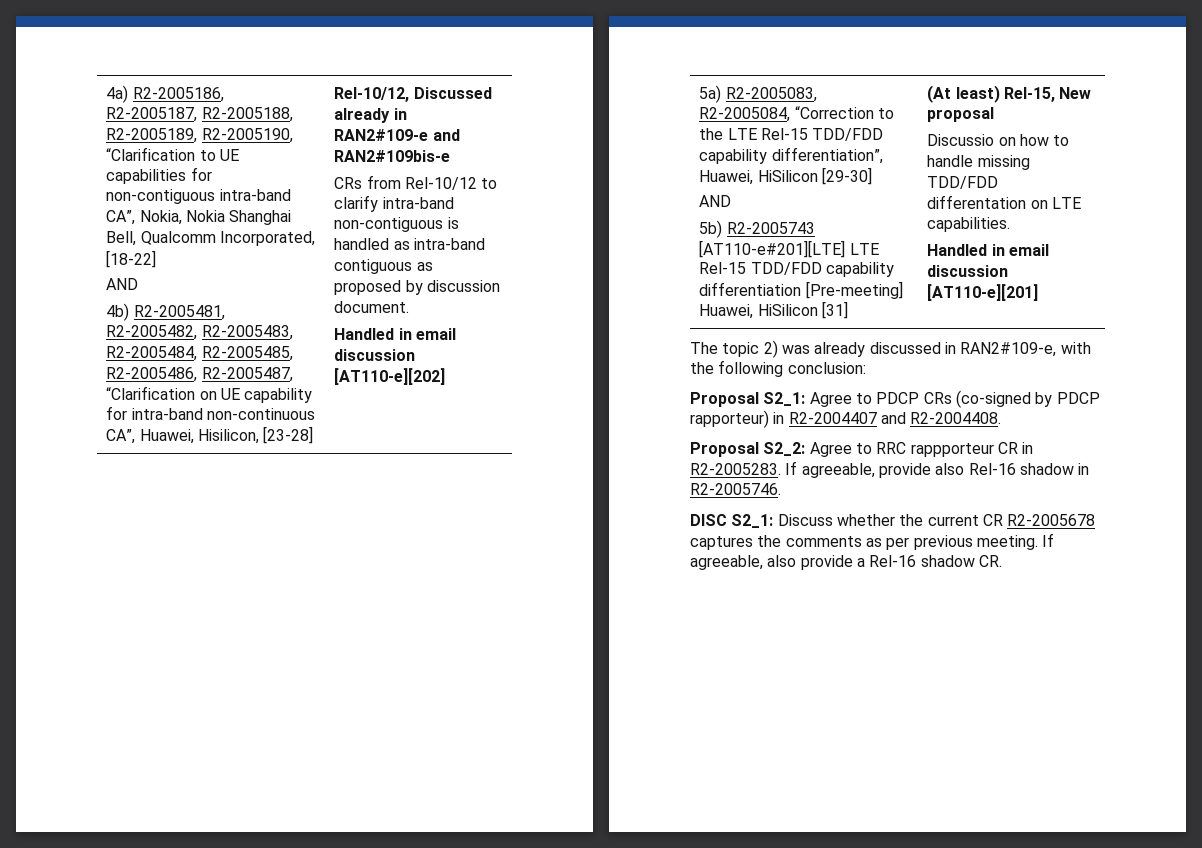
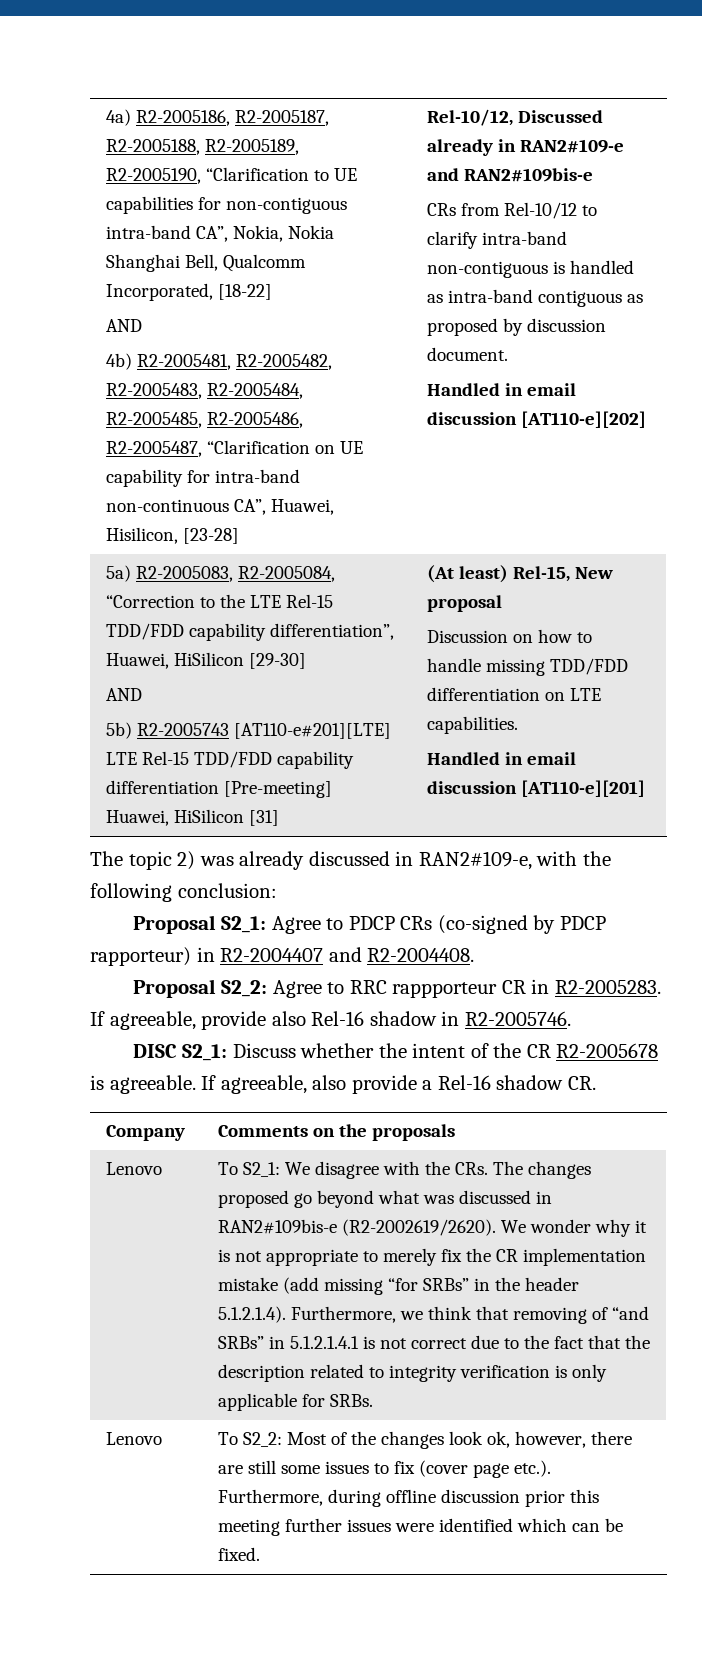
[927,134,995,146] Discussio -> [427,630,509,643] Discussion
[927,195,1027,209] differentation -> [427,687,541,701] differentiation
[927,514,1096,526] [690,535,1038,550] current CR R2-2005678 captures the comments as per previous meeting. -> [412,1043,659,1058] [90,1075,196,1094] intent of the CR R2-2005678 is agreeable.
(1002, 561) none -> [106,1125,186,1141] [218,1124,456,1141] [106,1162,163,1175] [218,1161,592,1179] [218,1190,553,1208] [218,1219,648,1237] [218,1248,647,1266] [218,1277,580,1295] [218,1306,650,1324] [218,1335,651,1349] [218,1364,608,1382] [218,1393,374,1411] [106,1432,163,1445] [218,1431,633,1449] [218,1460,552,1478] [218,1489,600,1507] [218,1518,624,1536] [218,1547,261,1561] // Company | Comments on the proposals // Lenovo | To S2_1: We disagree with the CRs. The changes proposed go beyond what was discussed in RAN2#109bis-e (R2-2002619/2620). We wonder why it is not appropriate to merely fix the CR implementation mistake (add missing “for SRBs” in the header 5.1.2.1.4). Furthermore, we think that removing of “and SRBs” in 5.1.2.1.4.1 is not correct due to the fact that the description related to integrity verification is only applicable for SRBs. // Lenovo | To S2_2: Most of the changes look ok, however, there are still some issues to fix (cover page etc.). Furthermore, during offline discussion prior this meeting further issues were identified which can be fixed.

